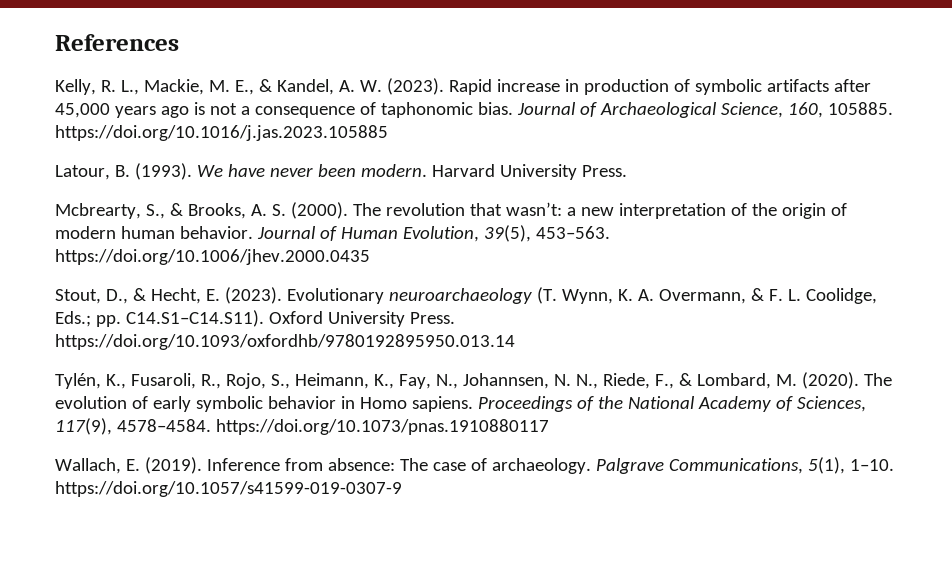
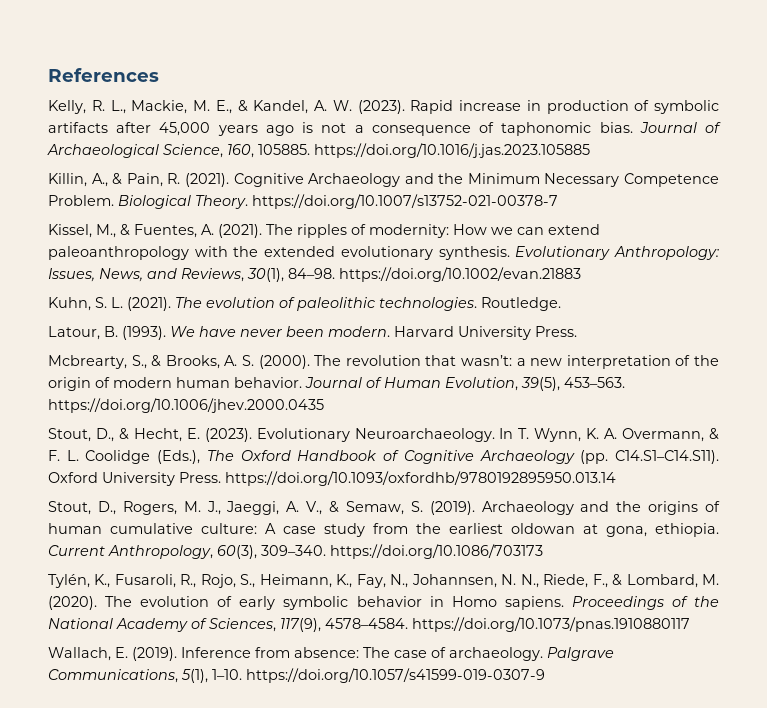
(388, 133) none -> [48,173,719,187] [48,194,558,209] [48,224,600,238] [48,246,719,260] [48,267,581,282] [48,297,561,311] // Killin, A., & Pain, R. (2021). Cognitive Archaeology and the Minimum Necessary Competence Problem. Biological Theory. https://doi.org/10.1007/s13752-021-00378-7 // Kissel, M., & Fuentes, A. (2021). The ripples of modernity: How we can extend paleoanthropology with the extended evolutionary synthesis. Evolutionary Anthropology: Issues, News, and Reviews, 30(1), 84–98. https://doi.org/10.1002/evan.21883 // Kuhn, S. L. (2021). The evolution of paleolithic technologies. Routledge.
[388,287,557,304] neuroarchaeology (T. -> [354,428,530,442] Neuroarchaeology. In T.
[805,288,877,304] [55,311,121,327] Coolidge, Eds.; pp. -> [85,450,609,464] Coolidge (Eds.), The Oxford Handbook of Cognitive Archaeology (pp.
(515, 342) none -> [48,501,720,515] [48,523,719,537] [48,544,543,559] // Stout, D., Rogers, M. J., Jaeggi, A. V., & Semaw, S. (2019). Archaeology and the origins of human cumulative culture: A case study from the earliest oldowan at gona, ethiopia. Current Anthropology, 60(3), 309–340. https://doi.org/10.1086/703173

